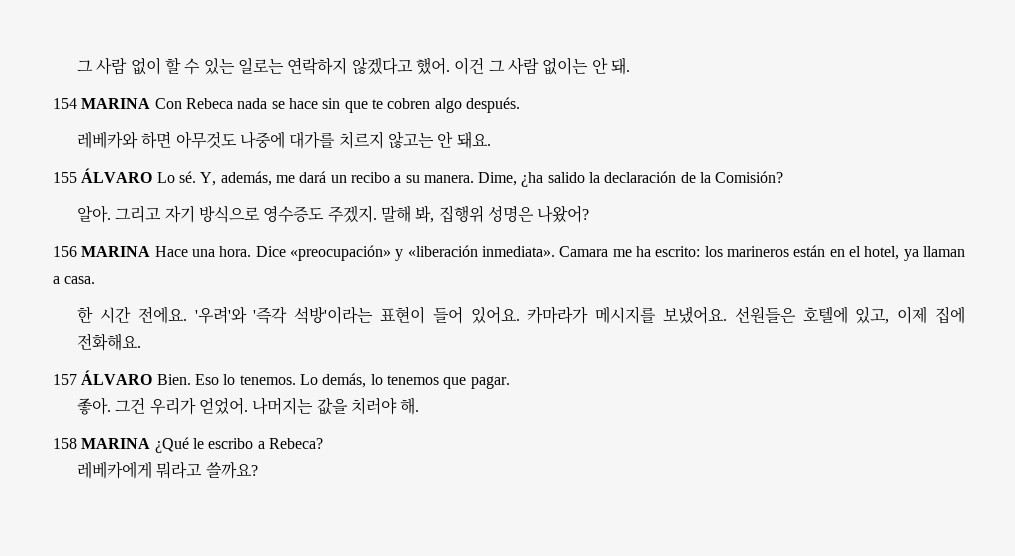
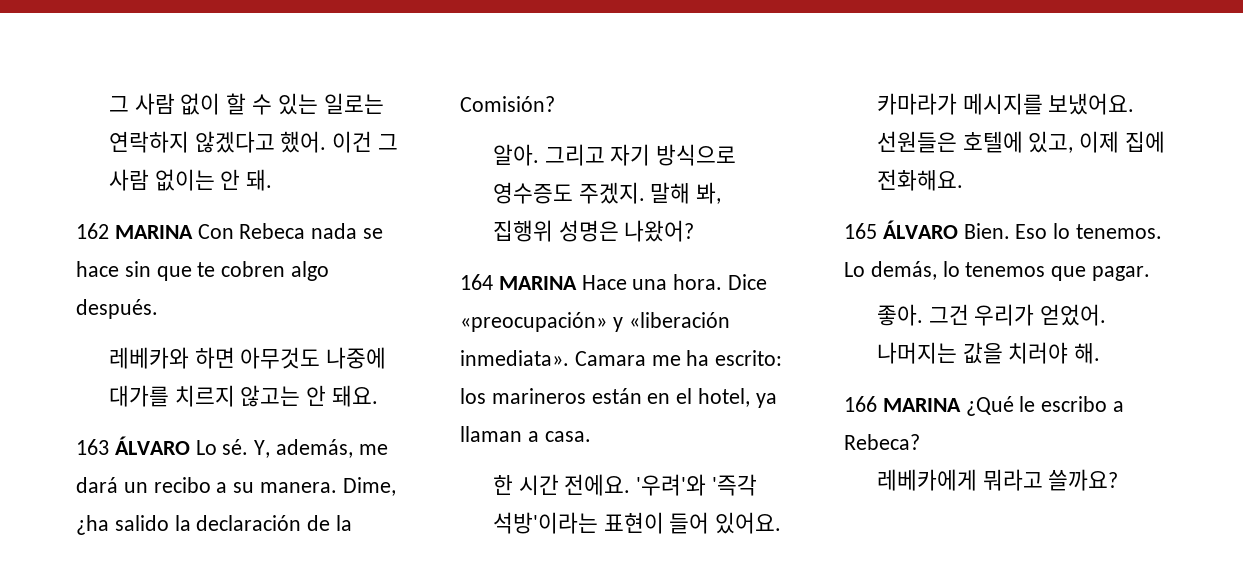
[53,98,77,109] 154 -> [76,223,109,239] 162
[53,172,77,183] 155 -> [76,439,109,455] 163
[53,246,77,257] 156 -> [460,274,493,290] 164
[53,374,77,385] 157 -> [844,223,877,239] 165
[53,438,77,449] 158 -> [844,396,877,412] 166

